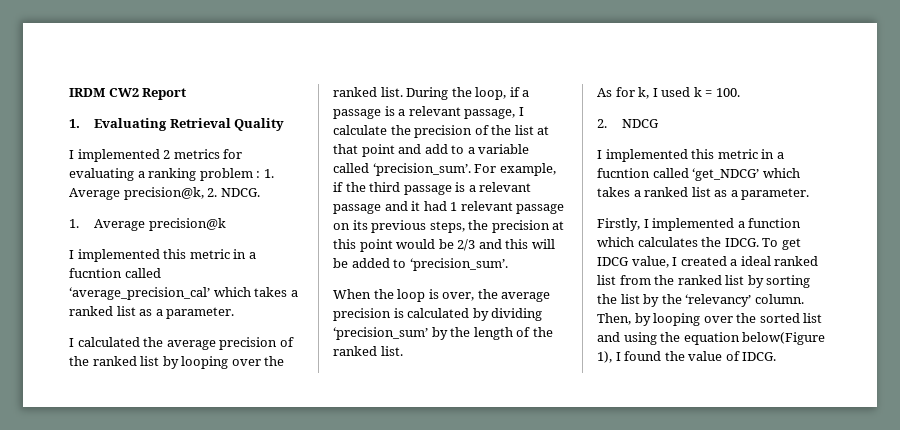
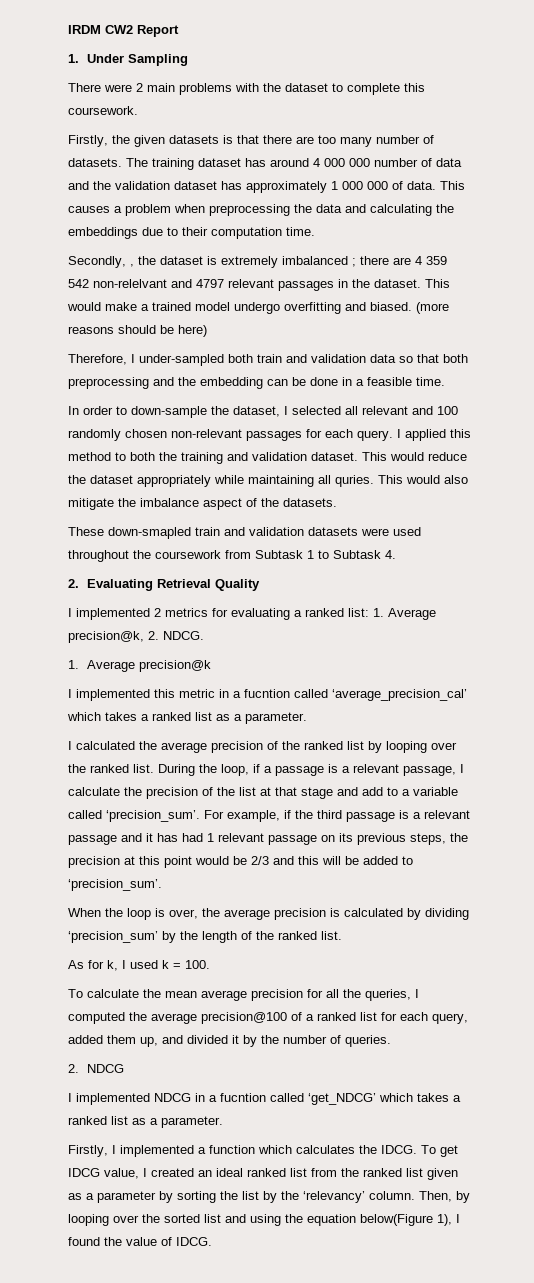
(80, 123) none -> [86,54,188,66] [68,83,425,95] [68,106,138,115] [68,135,434,147] [68,158,462,170] [68,181,465,193] [68,204,454,216] [68,227,315,239] [68,256,447,268] [68,279,450,291] [67,302,449,314] [68,325,207,337] [68,354,468,366] [68,377,445,389] [68,406,458,418] [68,429,471,441] [68,452,467,464] [68,475,468,487] [68,498,337,510] [68,527,421,539] [68,550,396,562] [68,579,79,588] Under Sampling // There were 2 main problems with the dataset to complete this coursework. // Firstly, the given datasets is that there are too many number of datasets. The training dataset has around 4 000 000 number of data and the validation dataset has approximately 1 000 000 of data. This causes a problem when preprocessing the data and calculating the embeddings due to their computation time. // Secondly, , the dataset is extremely imbalanced ; there are 4 359 542 non-relelvant and 4797 relevant passages in the dataset. This would make a trained model undergo overfitting and biased. (more reasons should be here) // Therefore, I under-sampled both train and validation data so that both preprocessing and the embedding can be done in a feasible time. // In order to down-sample the dataset, I selected all relevant and 100 randomly chosen non-relevant passages for each query. I applied this method to both the training and validation dataset. This would reduce the dataset appropriately while maintaining all quries. This would also mitigate the imbalance aspect of the datasets. // These down-smapled train and validation datasets were used throughout the coursework from Subtask 1 to Subtask 4. // 2.
[148,168,261,181] ranking problem : -> [305,608,369,617] ranked list:
[361,144,395,157] point -> [301,787,333,799] stage
(421, 206) none -> [157,833,178,842] has
(740, 92) none -> [68,989,419,1001] [68,1012,468,1024] [68,1035,391,1047] // To calculate the mean average precision for all the queries, I computed the average precision@100 of a ranked list for each query, added them up, and divided it by the number of queries.
[691,149,758,159] this metric -> [154,1093,191,1102] NDCG
[730,259,738,266] a -> [198,1170,212,1177] an
(745, 280) none -> [427,1168,458,1180] [68,1191,156,1203] given as a parameter

